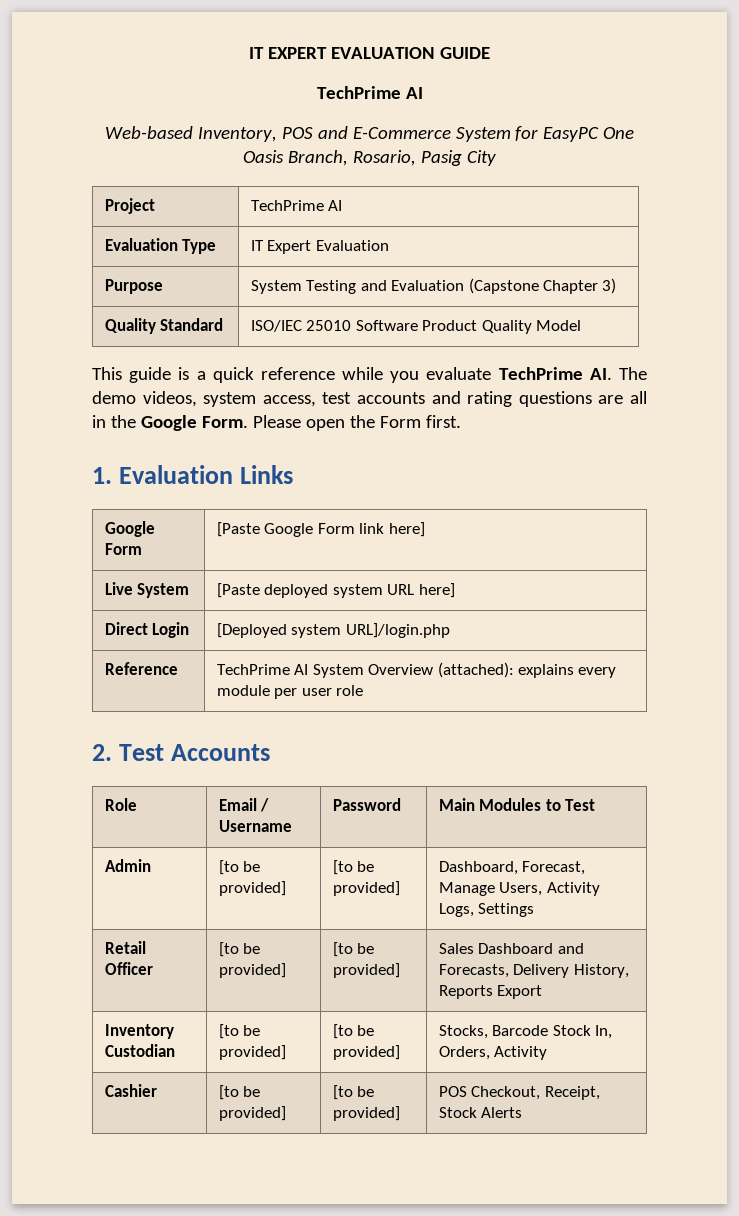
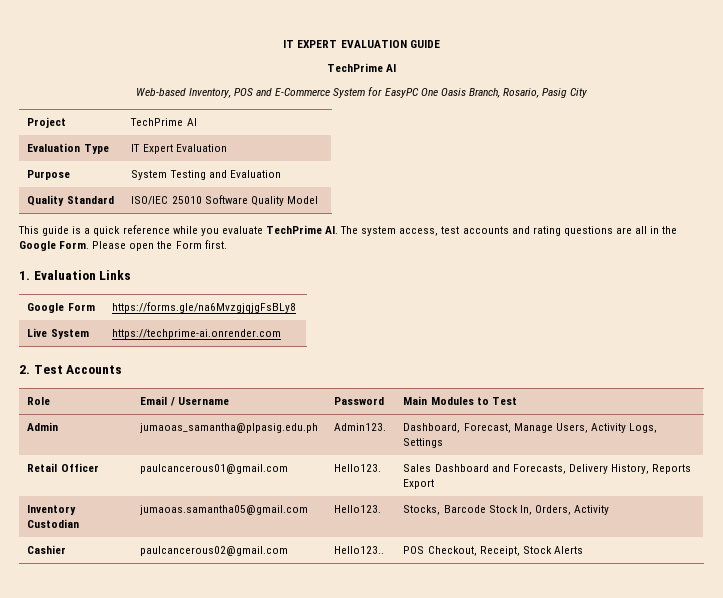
[468,278,617,294] (Capstone Chapter 3) -> (281, 174) none
[422,320,478,331] Product -> (248, 199) none
[92,391,197,407] demo videos, -> (359, 230) none
[216,522,425,537] [104,582,190,598] [216,583,455,598] [104,622,190,638] [216,623,450,638] [104,662,178,675] [216,662,617,678] [216,685,364,699] [Paste Google Form link here] // Live System | [Paste deployed system URL here] // Direct Login | [Deployed system URL]/login.php // Reference | TechPrime AI System Overview (attached): explains every module per user role -> [112,302,297,313] [27,328,89,339] [112,329,282,339] https://forms.gle/na6MvzgjqjgFsBLy8 // Live System | https://techprime-ai.onrender.com
[218,860,261,875] [218,881,286,896] [332,860,375,875] [332,881,400,896] [to be provided] | [to be provided] -> [140,423,319,433] [334,423,387,431] jumaoas_samantha@plpasig.edu.ph | Admin123.
[218,942,261,957] [218,963,286,978] [332,942,375,957] [332,963,400,978] [to be provided] | [to be provided] -> [140,464,289,474] [334,464,382,472] paulcancerous01@gmail.com | Hello123.
[218,1024,261,1039] [218,1045,286,1060] [332,1024,375,1039] [332,1045,400,1060] [to be provided] | [to be provided] -> [140,505,309,515] [334,505,382,513] jumaoas.samantha05@gmail.com | Hello123.
[218,1085,261,1100] [218,1106,286,1121] [332,1085,375,1100] [332,1106,400,1121] [to be provided] | [to be provided] -> [140,546,289,556] [334,546,385,554] paulcancerous02@gmail.com | Hello123..

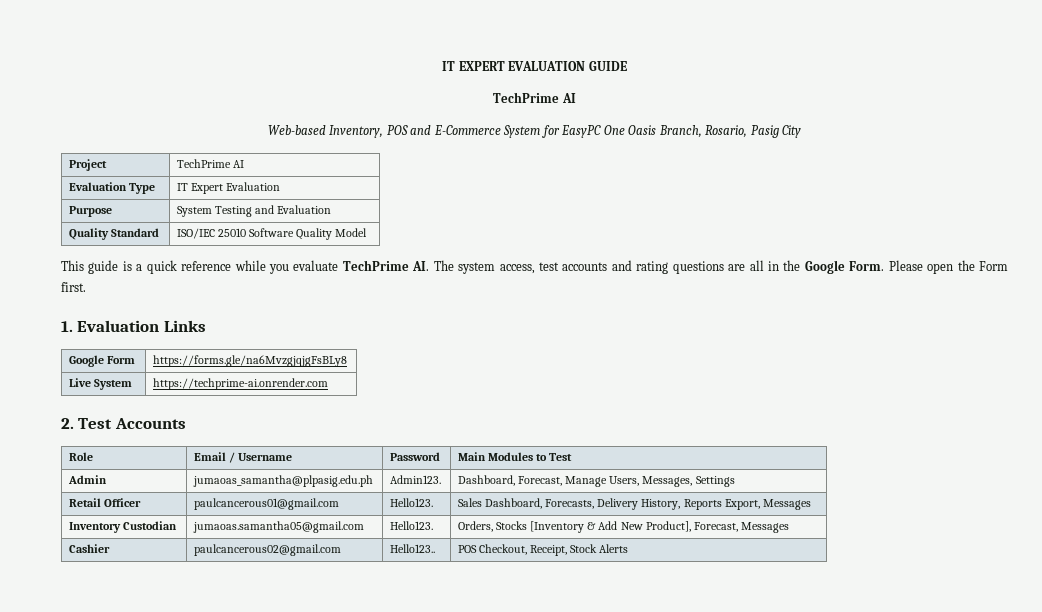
[590,423,657,433] Activity Logs, -> [642,476,693,487] Messages,
[434,464,510,472] Dashboard and -> [485,498,543,509] Dashboard,
[403,479,435,489] Export -> [724,499,811,510] Export, Messages
[403,505,609,515] Stocks, Barcode Stock In, Orders, Activity -> [458,521,789,533] Orders, Stocks [Inventory & Add New Product], Forecast, Messages

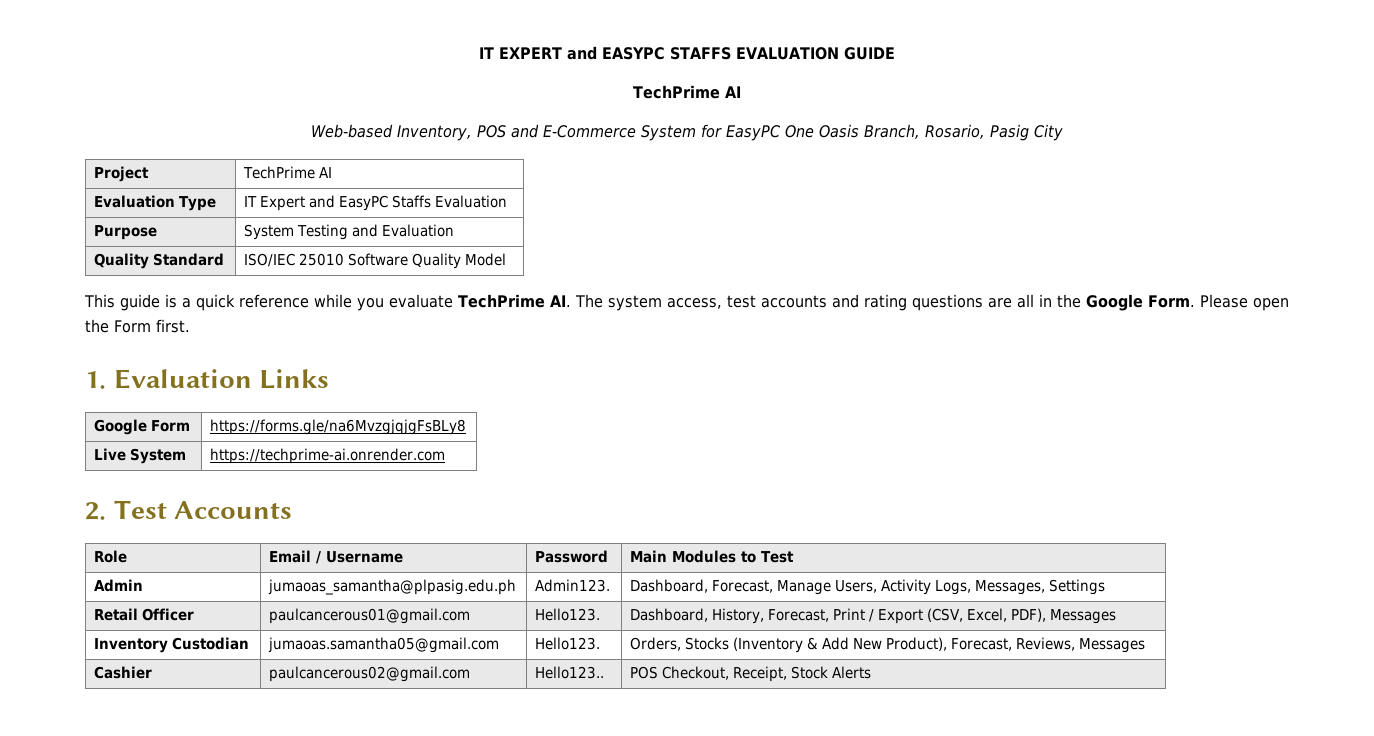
(505, 66) none -> [567,46,732,60] and EASYPC STAFFS
(224, 188) none -> [309,195,432,211] and EasyPC Staffs
(640, 481) none -> [881,579,972,595] Activity Logs,
[458,498,760,510] Sales Dashboard, Forecasts, Delivery History, Reports Export, -> [630,608,1047,624] Dashboard, History, Forecast, Print / Export (CSV, Excel, PDF),
[530,521,585,533] [Inventory -> [733,637,804,653] (Inventory
[645,521,738,532] Product], Forecast, -> [886,637,1076,651] Product), Forecast, Reviews,

